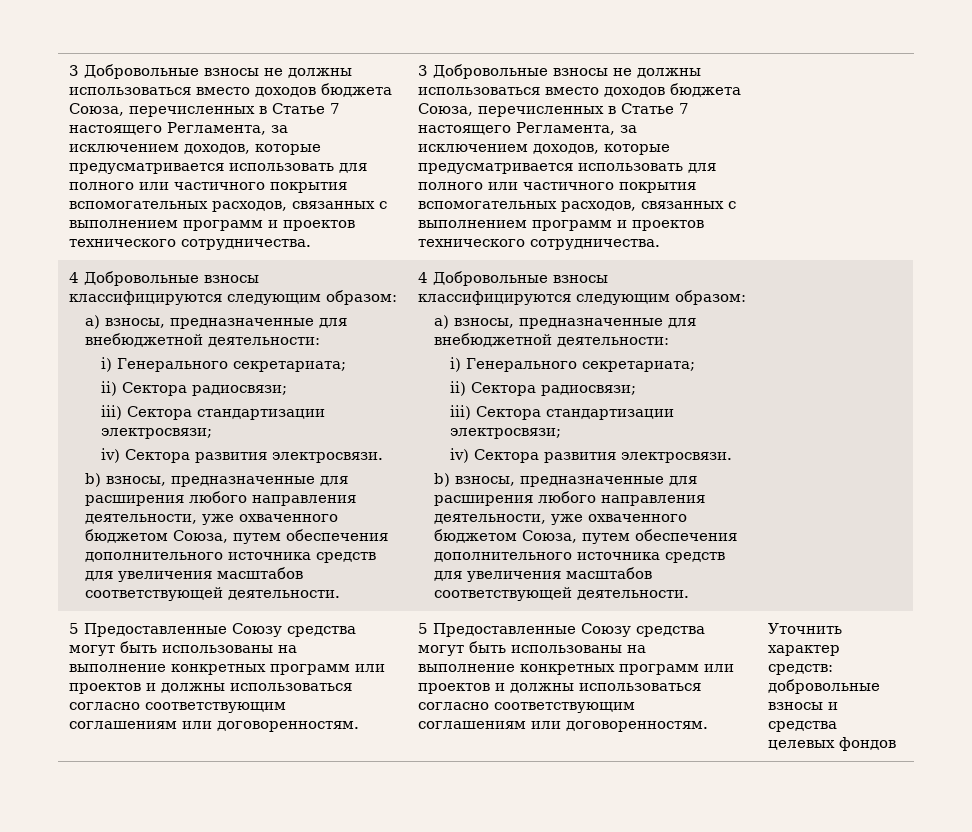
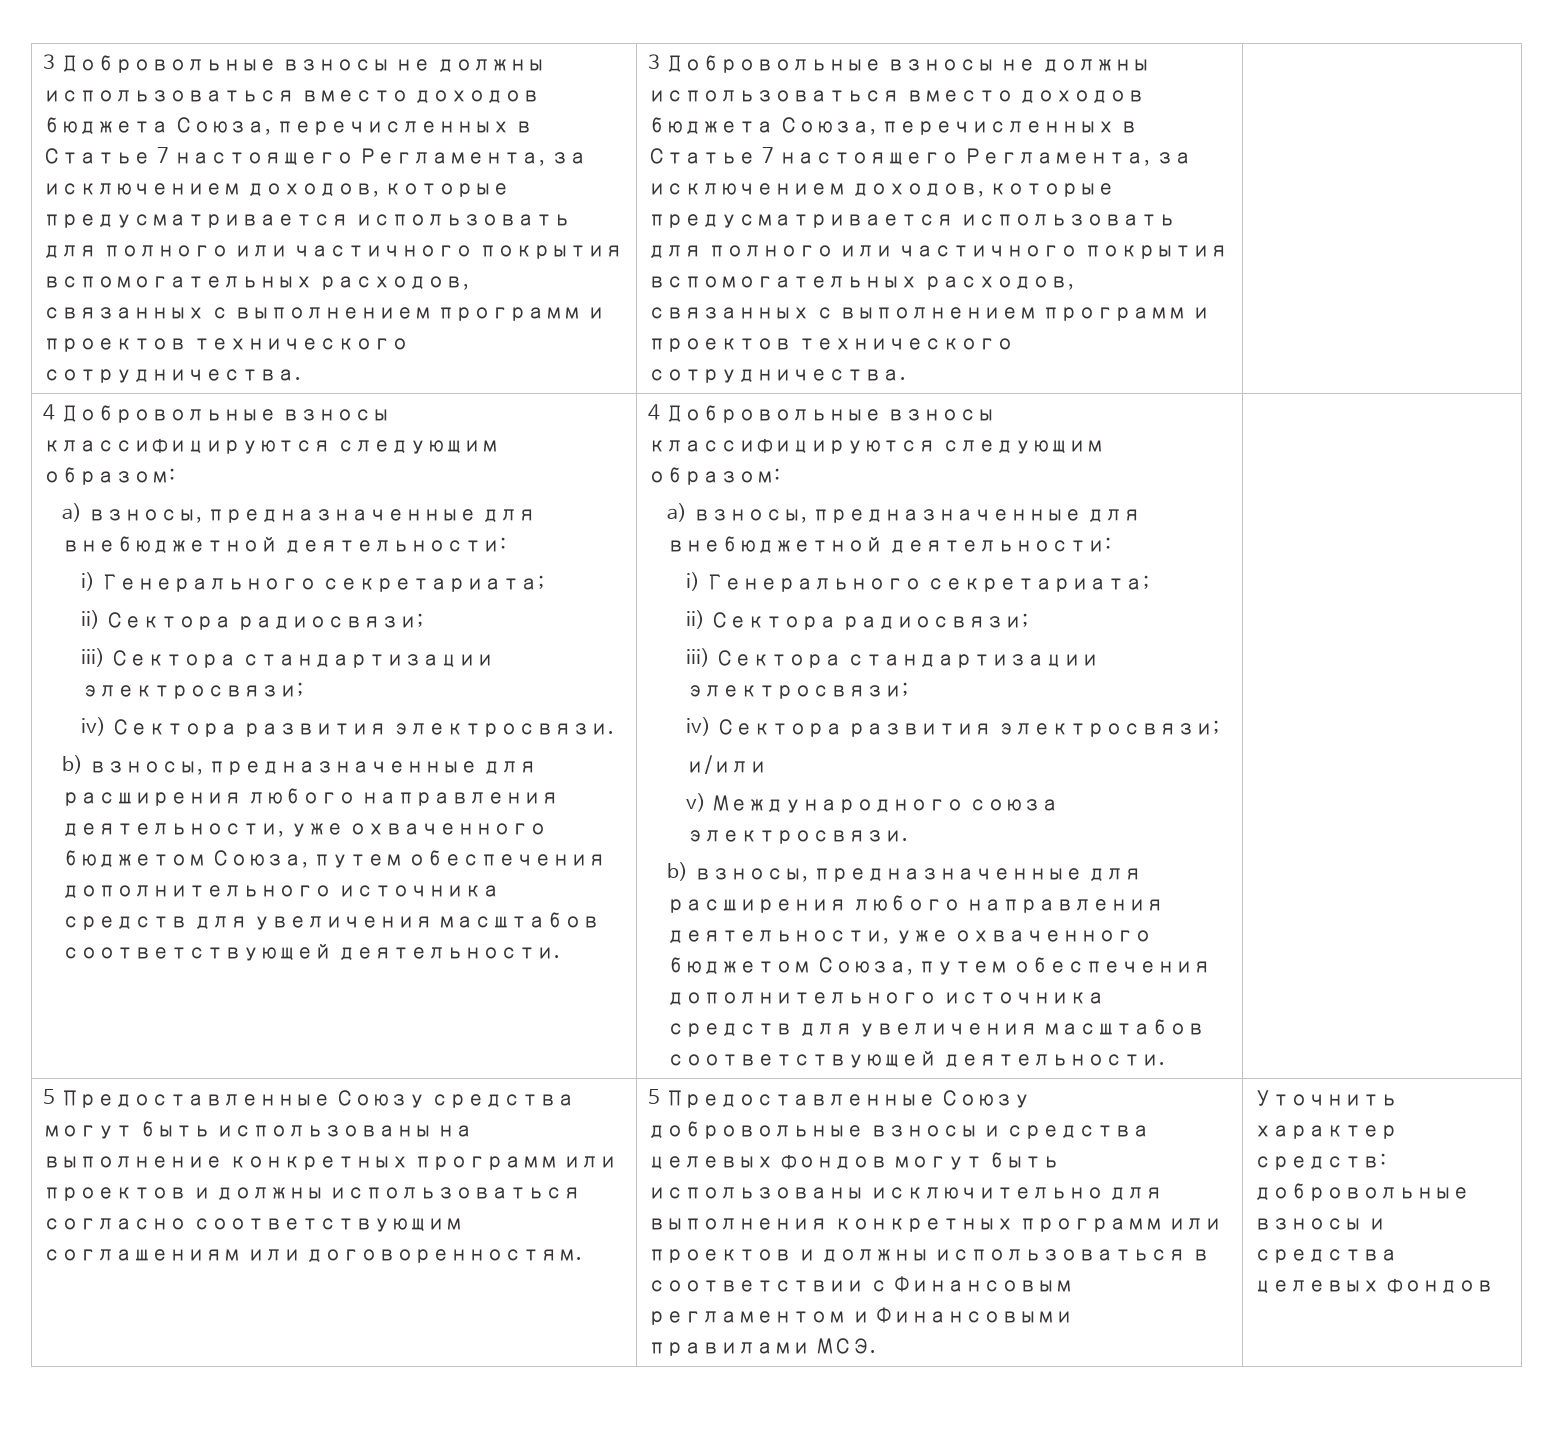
(616, 457) none -> [997,720,1220,737] [686,755,768,774] [686,793,1059,813] электросвязи; // и/или // v) Международного союза
[635,626,705,637] [417,641,646,656] [417,664,734,675] [417,683,701,694] [417,702,635,713] [417,721,708,732] средства могут быть использованы на выполнение конкретных программ или проектов и должны использоваться согласно соответствующим соглашениям или договоренностям. -> [648,1121,1151,1139] [648,1152,1061,1170] [648,1187,1163,1201] [648,1218,1223,1232] [648,1249,1210,1263] [648,1276,1073,1292] [648,1307,1073,1325] [648,1338,876,1356] добровольные взносы и средства целевых фондов могут быть использованы исключительно для выполнения конкретных программ или проектов и должны использоваться в соответствии с Финансовым регламентом и Финансовыми правилами МСЭ.

